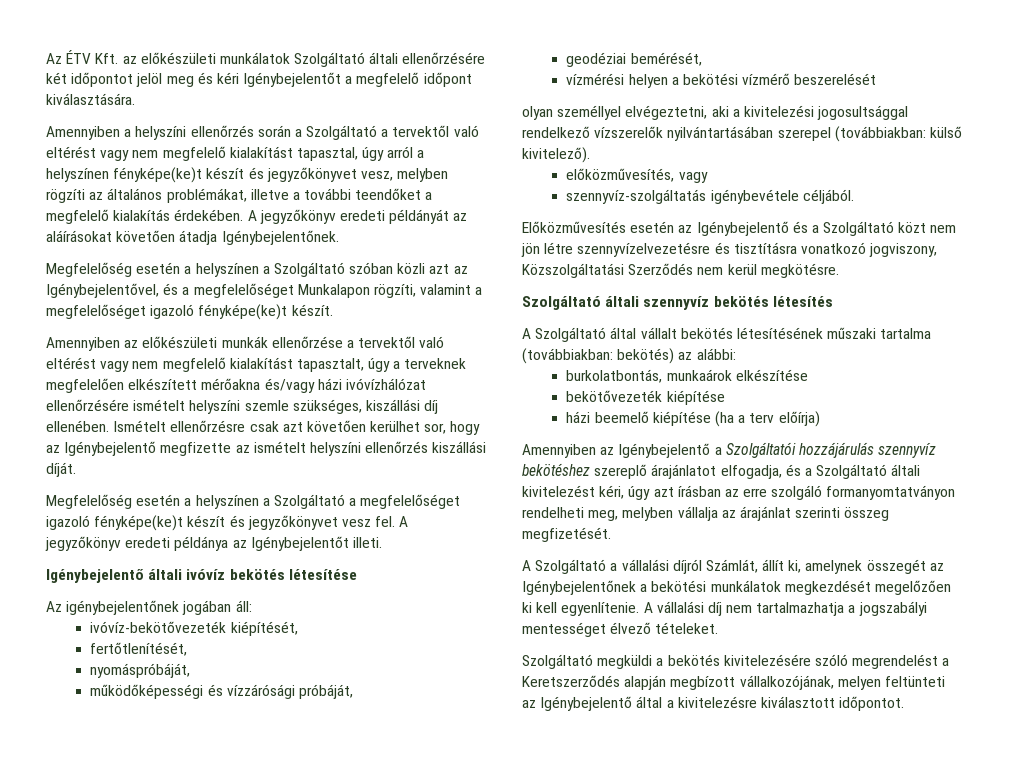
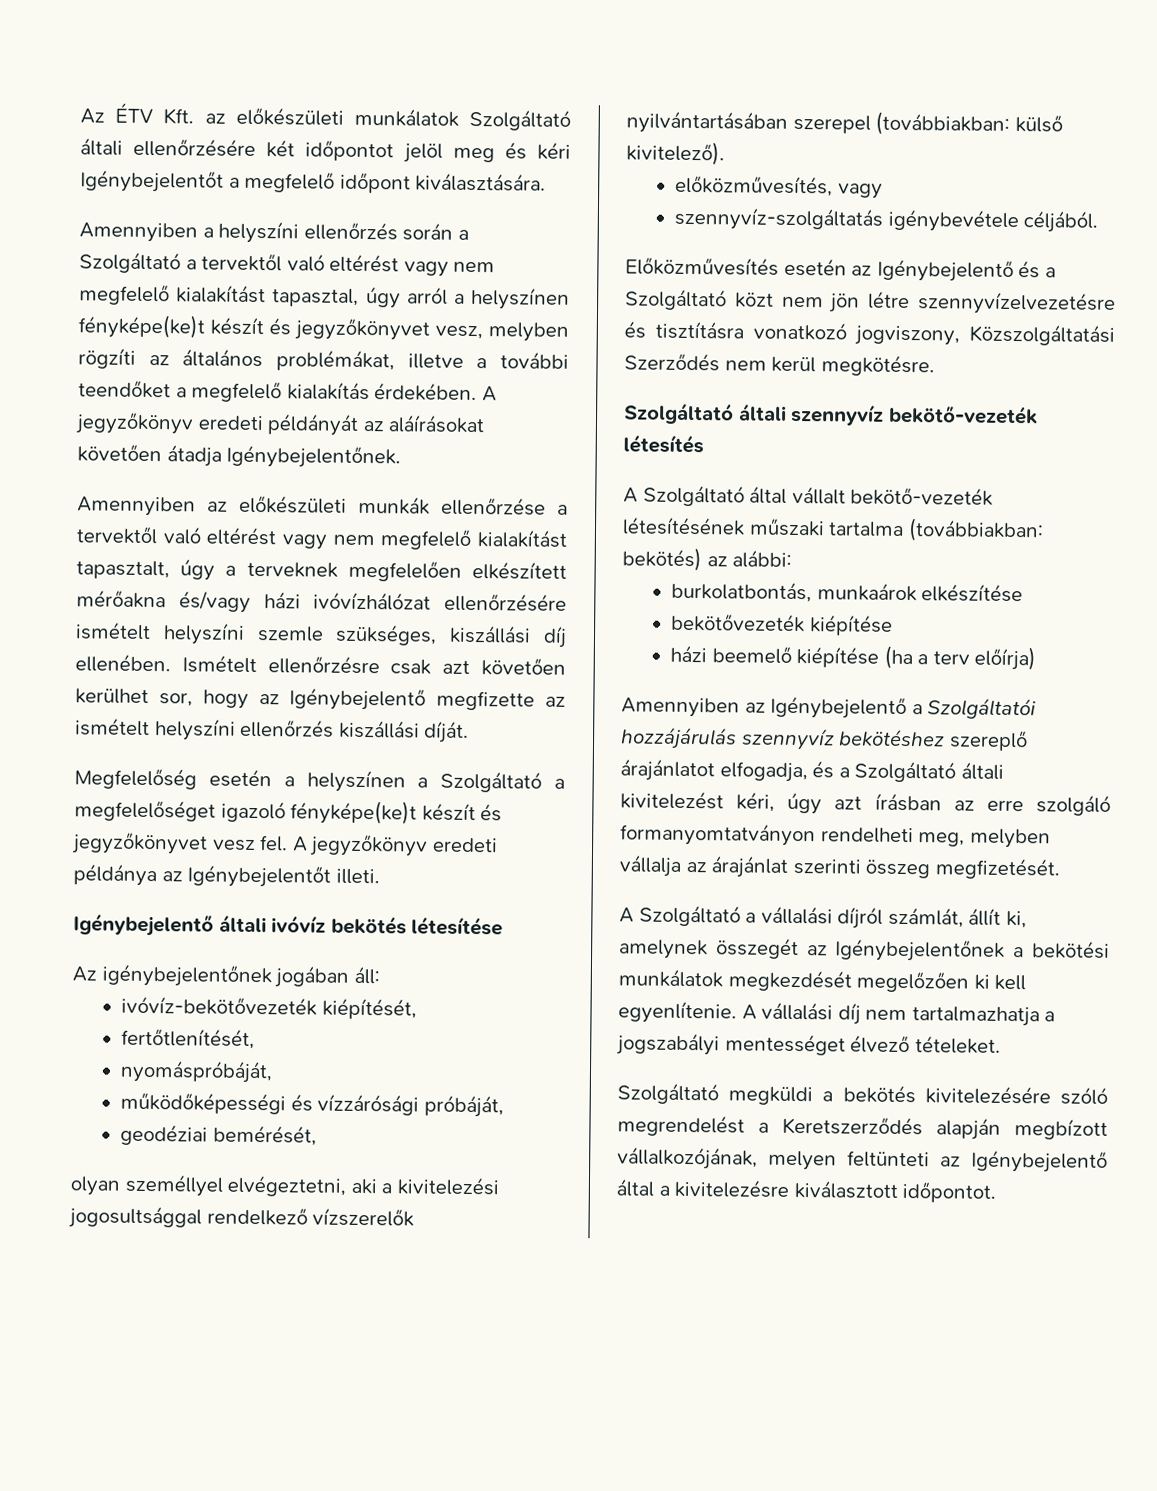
[46,262,468,277] [46,283,483,298] [46,304,333,320] // Megfelelőség esetén a helyszínen a Szolgáltató szóban közli azt az Igénybejelentővel, és a megfelelőséget Munkalapon rögzíti, valamint a megfelelőséget igazoló fényképe(ke)t készít. -> (402, 456) none
[566,73,877,88] // vízmérési helyen a bekötési vízmérő beszerelését -> (317, 1135) none
[713,296,769,307] bekötés -> [887,404,1038,425] bekötő-vezeték
[680,327,733,339] bekötés -> [850,486,994,506] bekötő-vezeték
[705,559,758,573] Számlát, -> [887,906,964,928] számlát,

